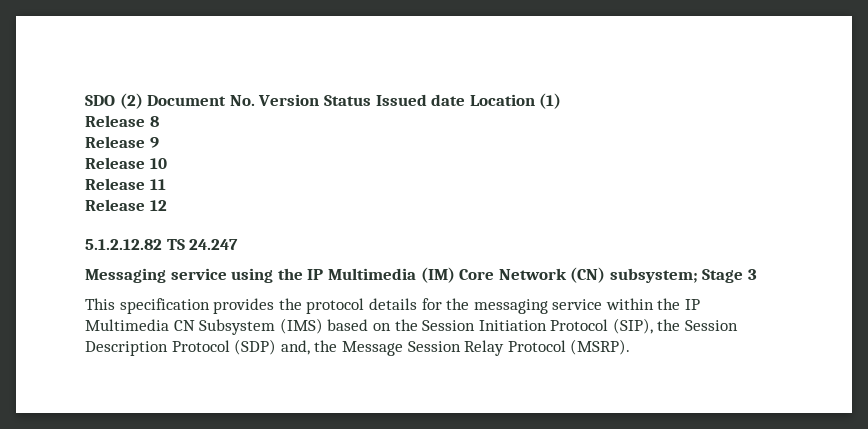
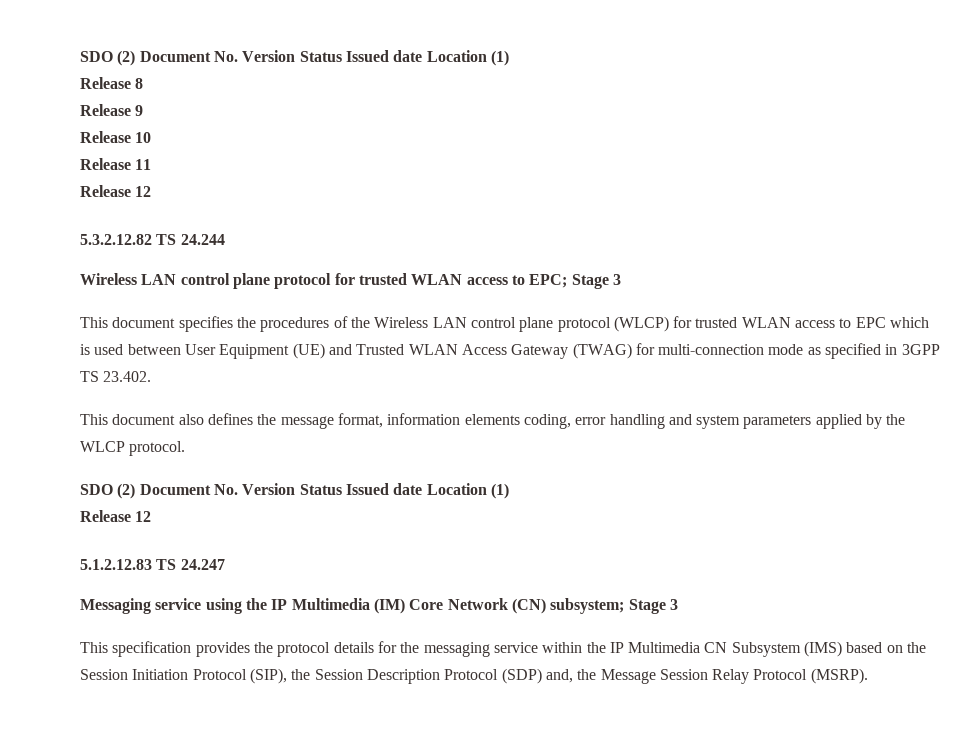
[85,239,162,250] 5.1.2.12.82 -> [80,234,225,245] [80,273,621,289] [80,316,930,332] [80,343,940,359] [80,371,152,382] [80,413,906,429] [80,441,186,456] [80,483,509,499] [80,510,152,522] [80,559,152,570] 5.3.2.12.82 TS 24.244 // Wireless LAN control plane protocol for trusted WLAN access to EPC; Stage 3 // This document specifies the procedures of the Wireless LAN control plane protocol (WLCP) for trusted WLAN access to EPC which is used between User Equipment (UE) and Trusted WLAN Access Gateway (TWAG) for multi-connection mode as specified in 3GPP TS 23.402. // This document also defines the message format, information elements coding, error handling and system parameters applied by the WLCP protocol. // SDO (2) Document No. Version Status Issued date Location (1) // Release 12 // 5.1.2.12.83

